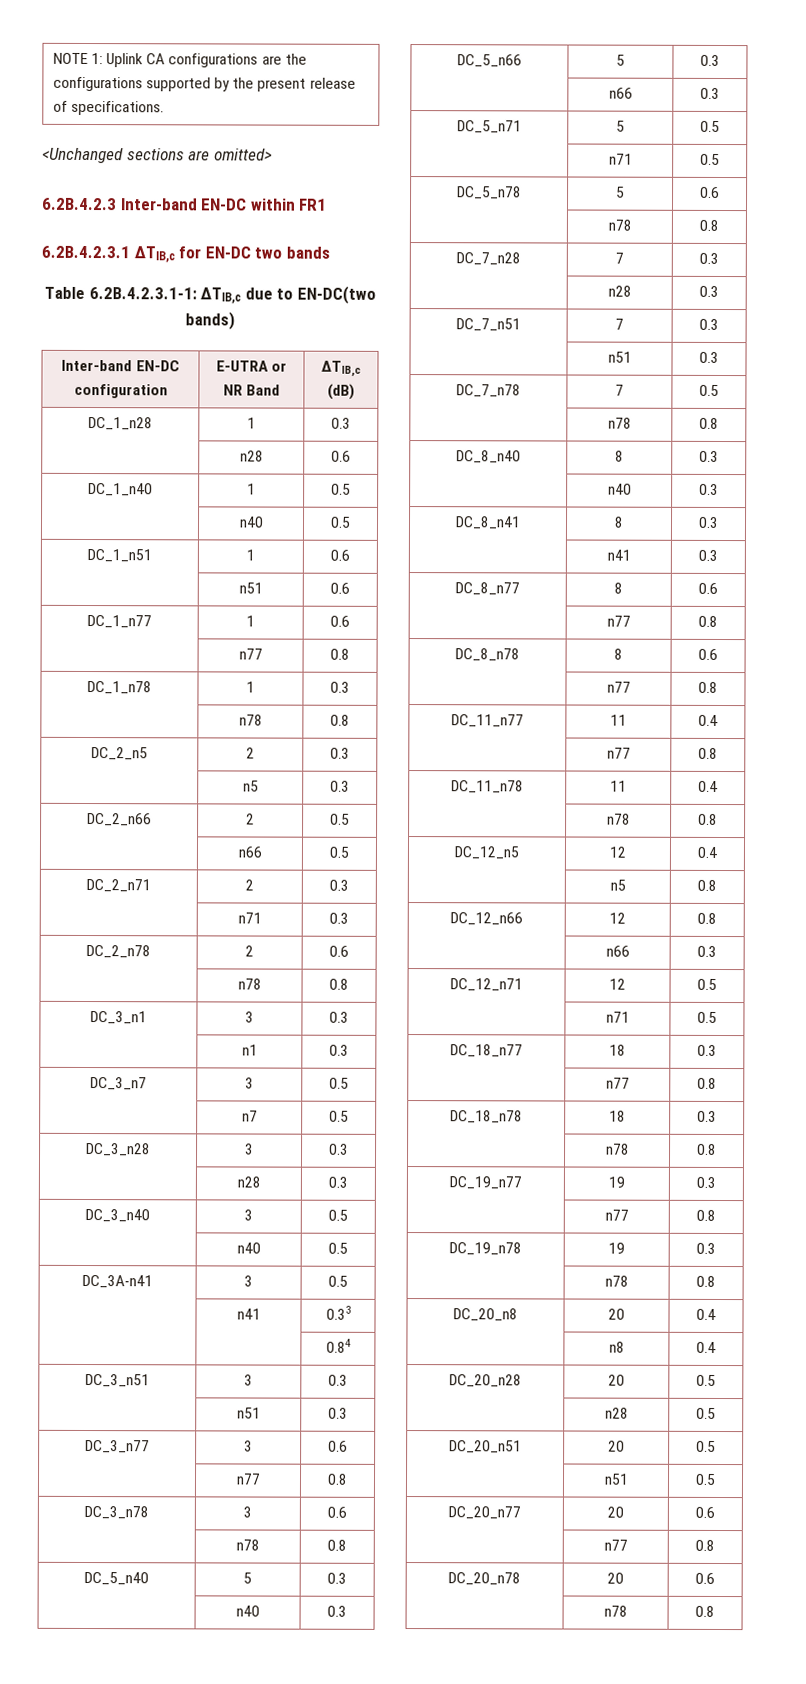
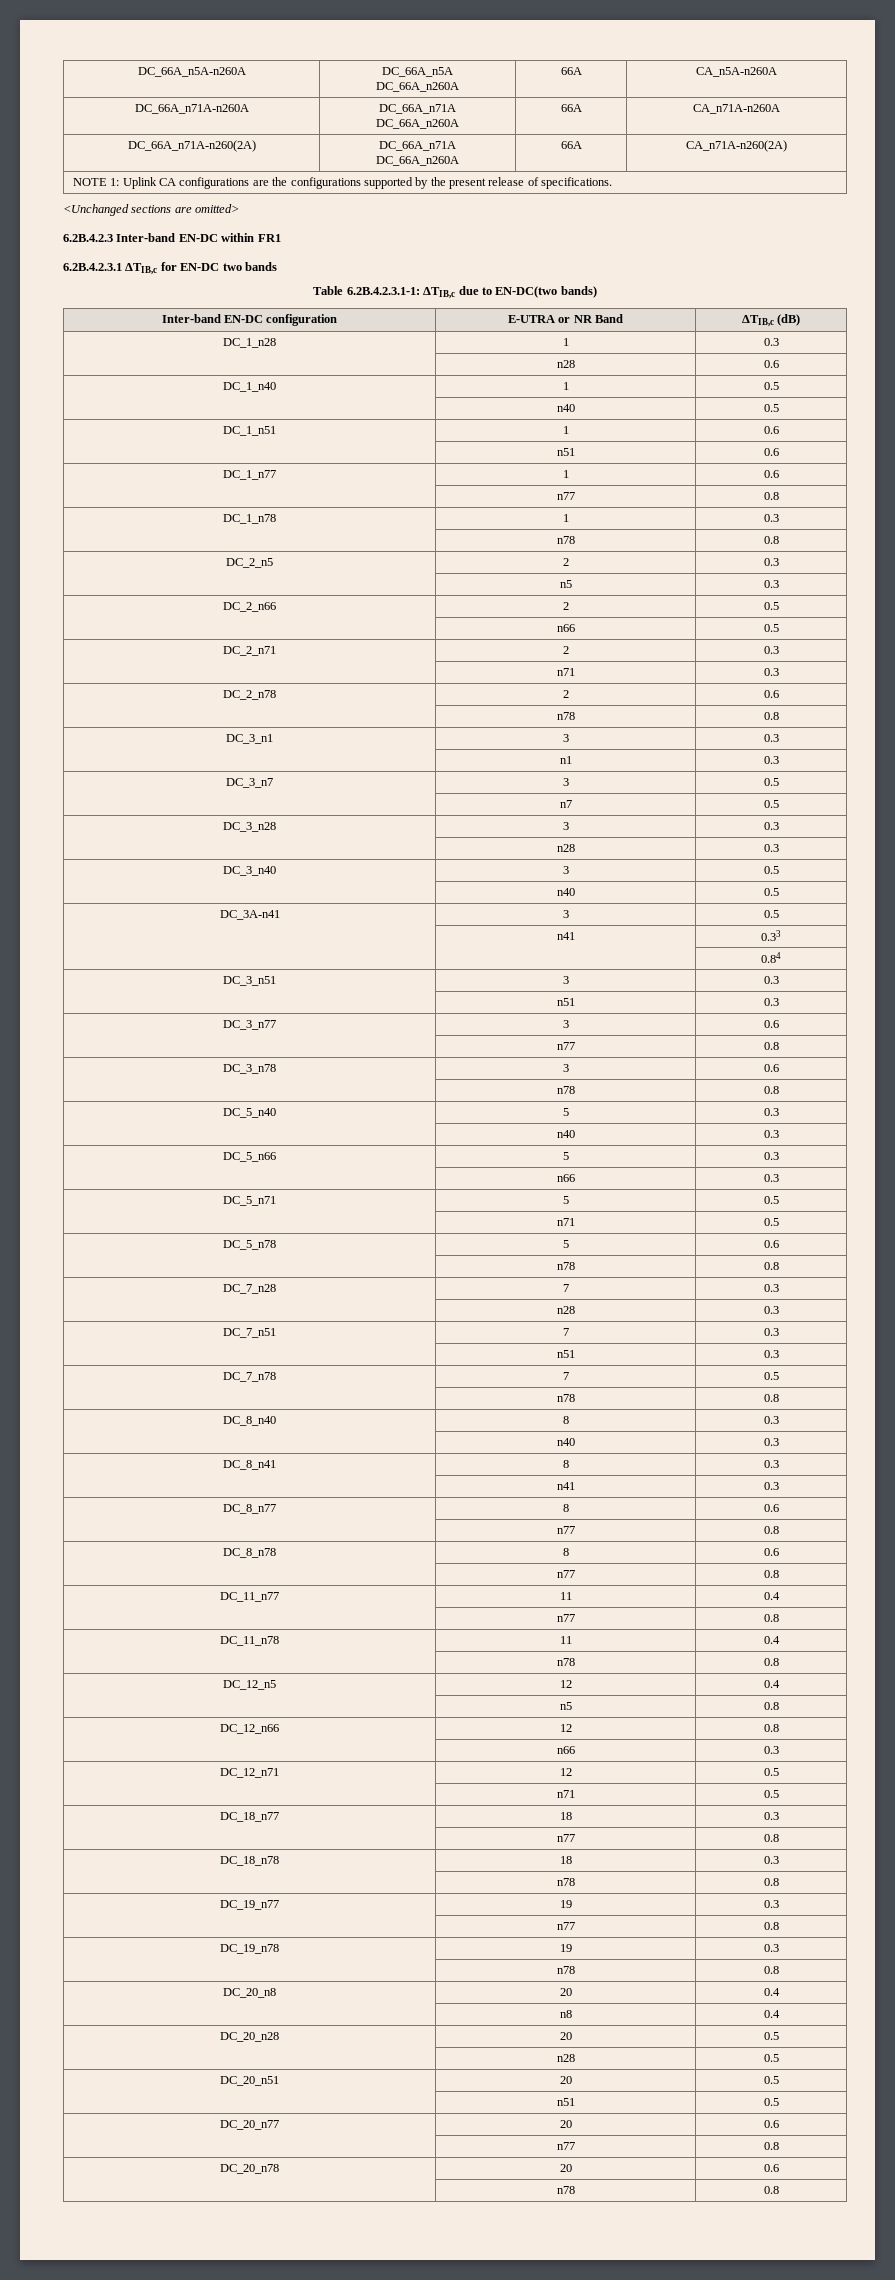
(52, 58) none -> [137,67,246,77] [382,67,453,77] [376,82,459,92] [560,67,582,75] [696,67,777,77] [134,104,249,114] [379,104,456,114] [376,119,459,129] [560,104,582,112] [693,104,780,114] [127,140,256,152] [379,141,456,151] [376,156,459,166] [560,141,582,149] [686,140,787,152] DC_66A_n5A-n260A | DC_66A_n5A // DC_66A_n260A | 66A | CA_n5A-n260A // DC_66A_n71A-n260A | DC_66A_n71A // DC_66A_n260A | 66A | CA_n71A-n260A // DC_66A_n71A-n260(2A) | DC_66A_n71A // DC_66A_n260A | 66A | CA_n71A-n260(2A) //

